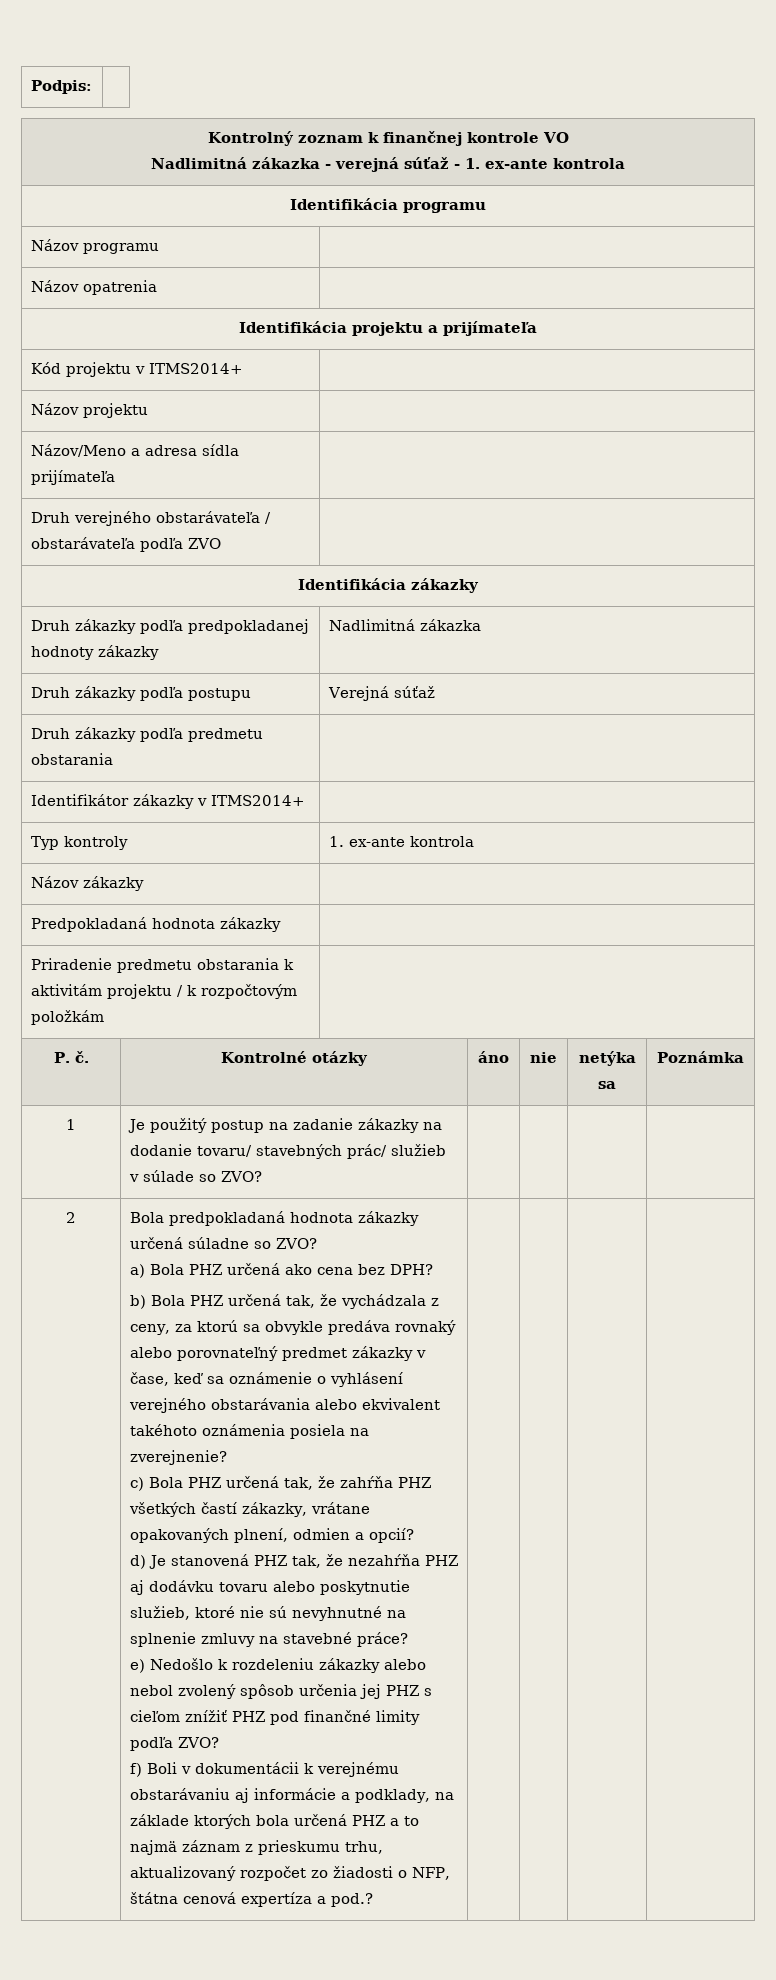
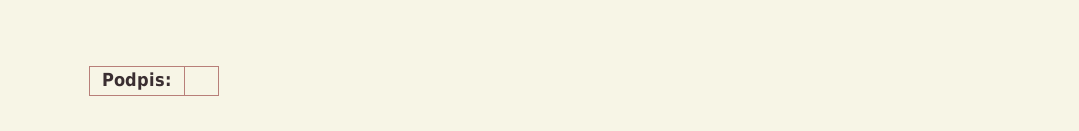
[207,131,569,146] [151,157,625,172] [290,198,486,213] [30,239,159,254] [30,280,157,295] [239,321,537,336] [30,362,243,377] [30,403,148,418] [30,444,239,457] [30,470,115,485] [30,511,271,526] [30,537,221,552] [298,578,479,593] [30,619,309,634] [30,645,159,660] [328,619,481,631] [30,686,251,701] [327,686,435,701] [30,727,263,742] [30,753,113,765] [30,794,305,809] [30,836,128,850] [328,836,474,847] [30,876,144,891] [30,917,281,932] [30,958,294,973] [30,984,297,999] [30,1010,104,1025] [53,1051,89,1063] [221,1051,368,1066] [477,1051,509,1063] [530,1052,557,1063] [578,1051,636,1066] [598,1081,616,1089] [657,1051,744,1063] [66,1119,76,1130] [127,1118,442,1133] [129,1144,446,1159] [128,1170,262,1182] [66,1212,76,1223] [129,1211,419,1226] [129,1237,317,1249] [129,1263,433,1278] [129,1294,439,1309] [129,1320,456,1335] [129,1346,426,1361] [129,1372,403,1387] [128,1398,440,1413] [129,1424,369,1439] [129,1450,227,1465] [129,1476,431,1491] [128,1502,370,1517] [129,1528,414,1543] [129,1554,458,1569] [129,1580,410,1595] [129,1606,406,1621] [129,1632,408,1647] [129,1658,426,1673] [129,1684,432,1699] [129,1710,420,1725] [129,1737,219,1751] [129,1762,399,1777] [129,1788,454,1803] [129,1814,419,1829] [129,1840,383,1855] [129,1866,450,1881] [129,1892,373,1907] // Kontrolný zoznam k finančnej kontrole VO // Nadlimitná zákazka - verejná súťaž - 1. ex-ante kontrola // Identifikácia programu // Názov programu | // Názov opatrenia | // Identifikácia projektu a prijímateľa // Kód projektu v ITMS2014+ | // Názov projektu | // Názov/Meno a adresa sídla prijímateľa | // Druh verejného obstarávateľa / obstarávateľa podľa ZVO | // Identifikácia zákazky // Druh zákazky podľa predpokladanej hodnoty zákazky | Nadlimitná zákazka // Druh zákazky podľa postupu | Verejná súťaž // Druh zákazky podľa predmetu obstarania | // Identifikátor zákazky v ITMS2014+ | // Typ kontroly | 1. ex-ante kontrola // Názov zákazky | // Predpokladaná hodnota zákazky | // Priradenie predmetu obstarania k aktivitám projektu / k rozpočtovým položkám | // P. č. | Kontrolné otázky | áno | nie | netýka sa | Poznámka // 1 | Je použitý postup na zadanie zákazky na dodanie tovaru/ stavebných prác/ služieb v súlade so ZVO? | | | | // 2 | Bola predpokladaná hodnota zákazky určená súladne so ZVO? // a) Bola PHZ určená ako cena bez DPH? // b) Bola PHZ určená tak, že vychádzala z ceny, za ktorú sa obvykle predáva rovnaký alebo porovnateľný predmet zákazky v čase, keď sa oznámenie o vyhlásení verejného obstarávania alebo ekvivalent takéhoto oznámenia posiela na zverejnenie? // c) Bola PHZ určená tak, že zahŕňa PHZ všetkých častí zákazky, vrátane opakovaných plnení, odmien a opcií? // d) Je stanovená PHZ tak, že nezahŕňa PHZ aj dodávku tovaru alebo poskytnutie služieb, ktoré nie sú nevyhnutné na splnenie zmluvy na stavebné práce? // e) Nedošlo k rozdeleniu zákazky alebo nebol zvolený spôsob určenia jej PHZ s cieľom znížiť PHZ pod finančné limity podľa ZVO? // f) Boli v dokumentácii k verejnému obstarávaniu aj informácie a podklady, na základe ktorých bola určená PHZ a to najmä záznam z prieskumu trhu, aktualizovaný rozpočet zo žiadosti o NFP, štátna cenová expertíza a pod.? | | | | -> (171, 81) none

